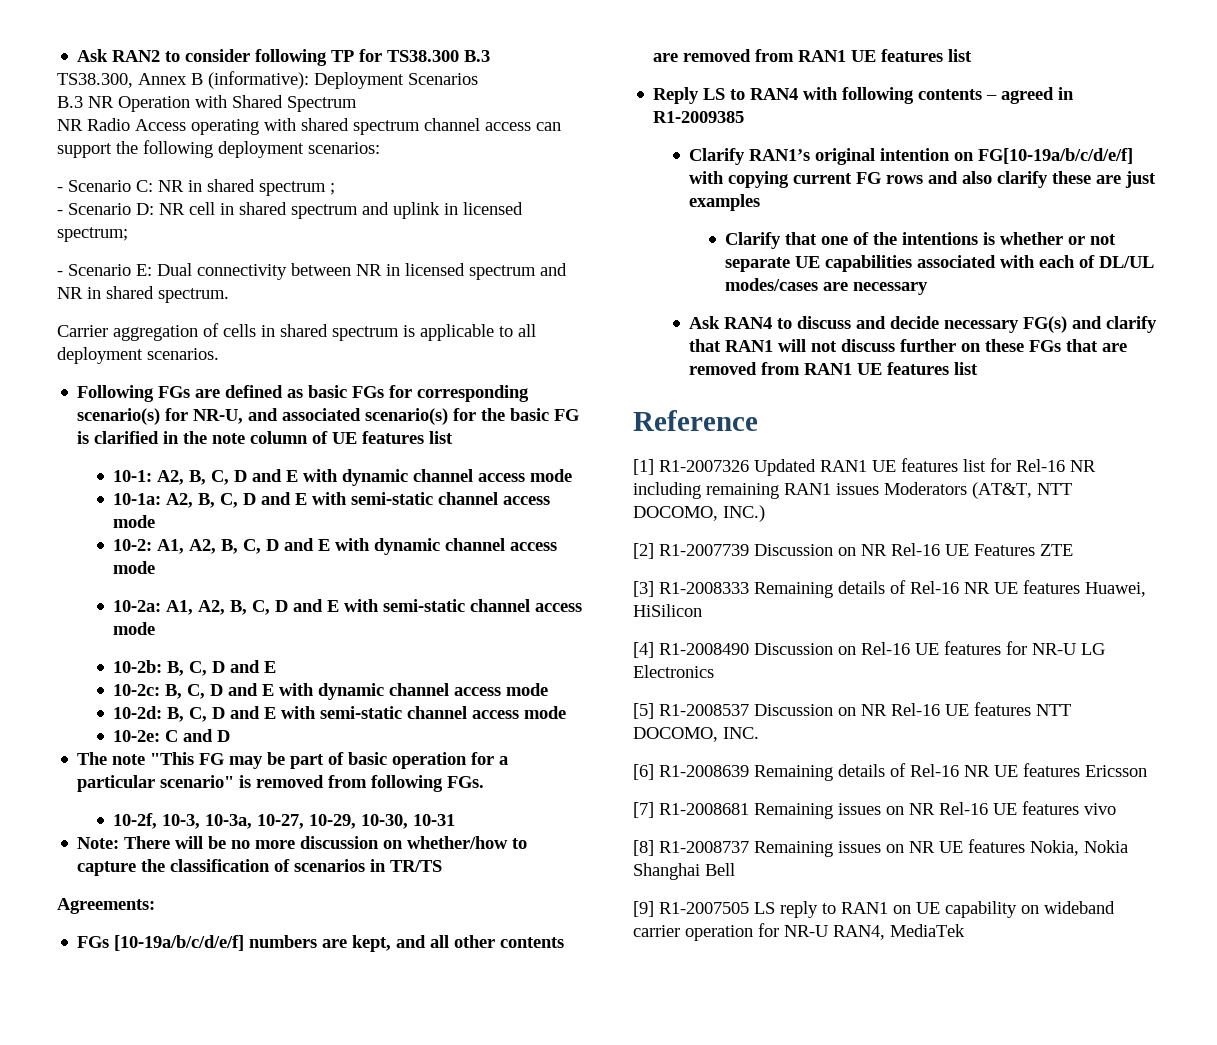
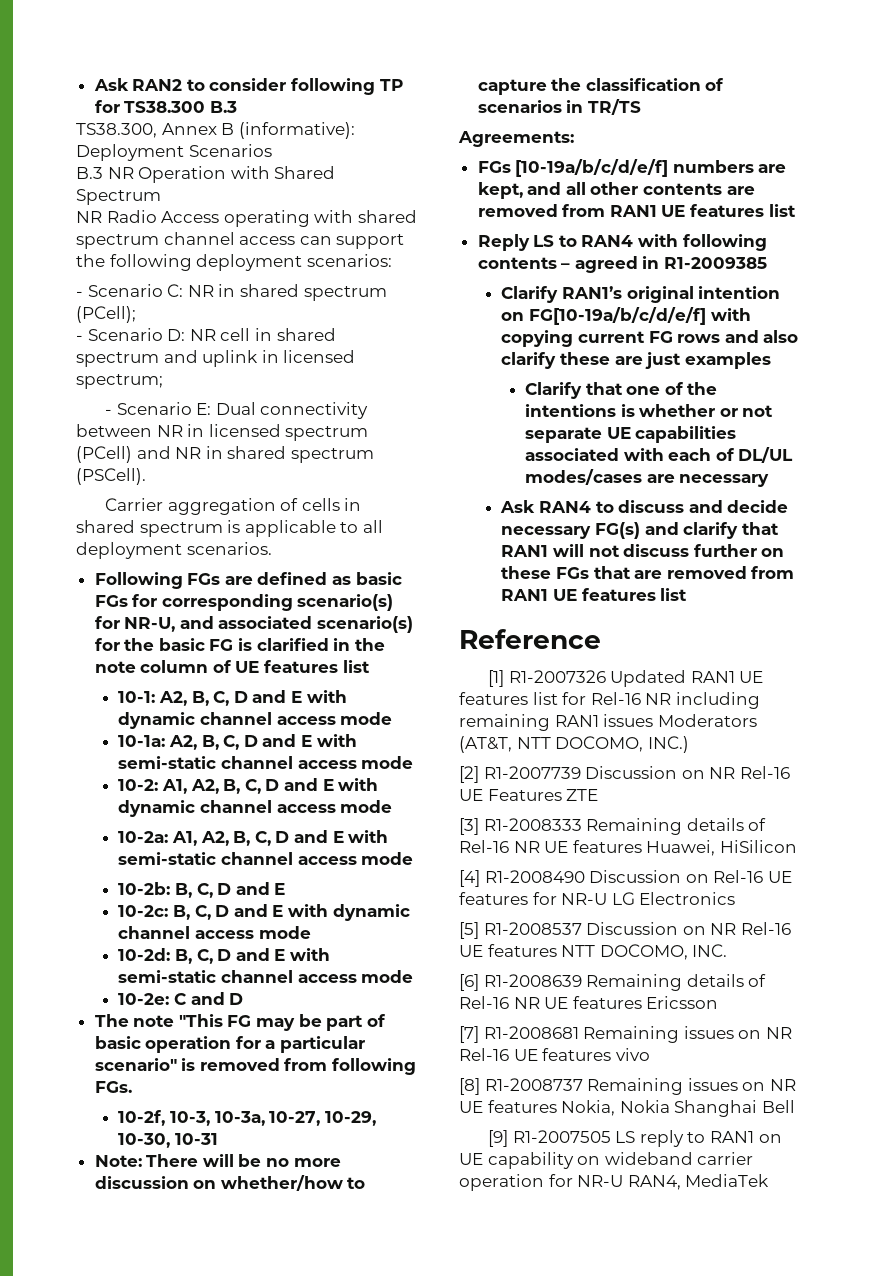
[330,183,335,195] ; -> [76,306,136,323] (PCell);
(536, 272) none -> [76,446,132,463] (PCell)
[158,288,229,303] spectrum. -> [290,448,374,463] [76,468,146,485] spectrum (PSCell).

